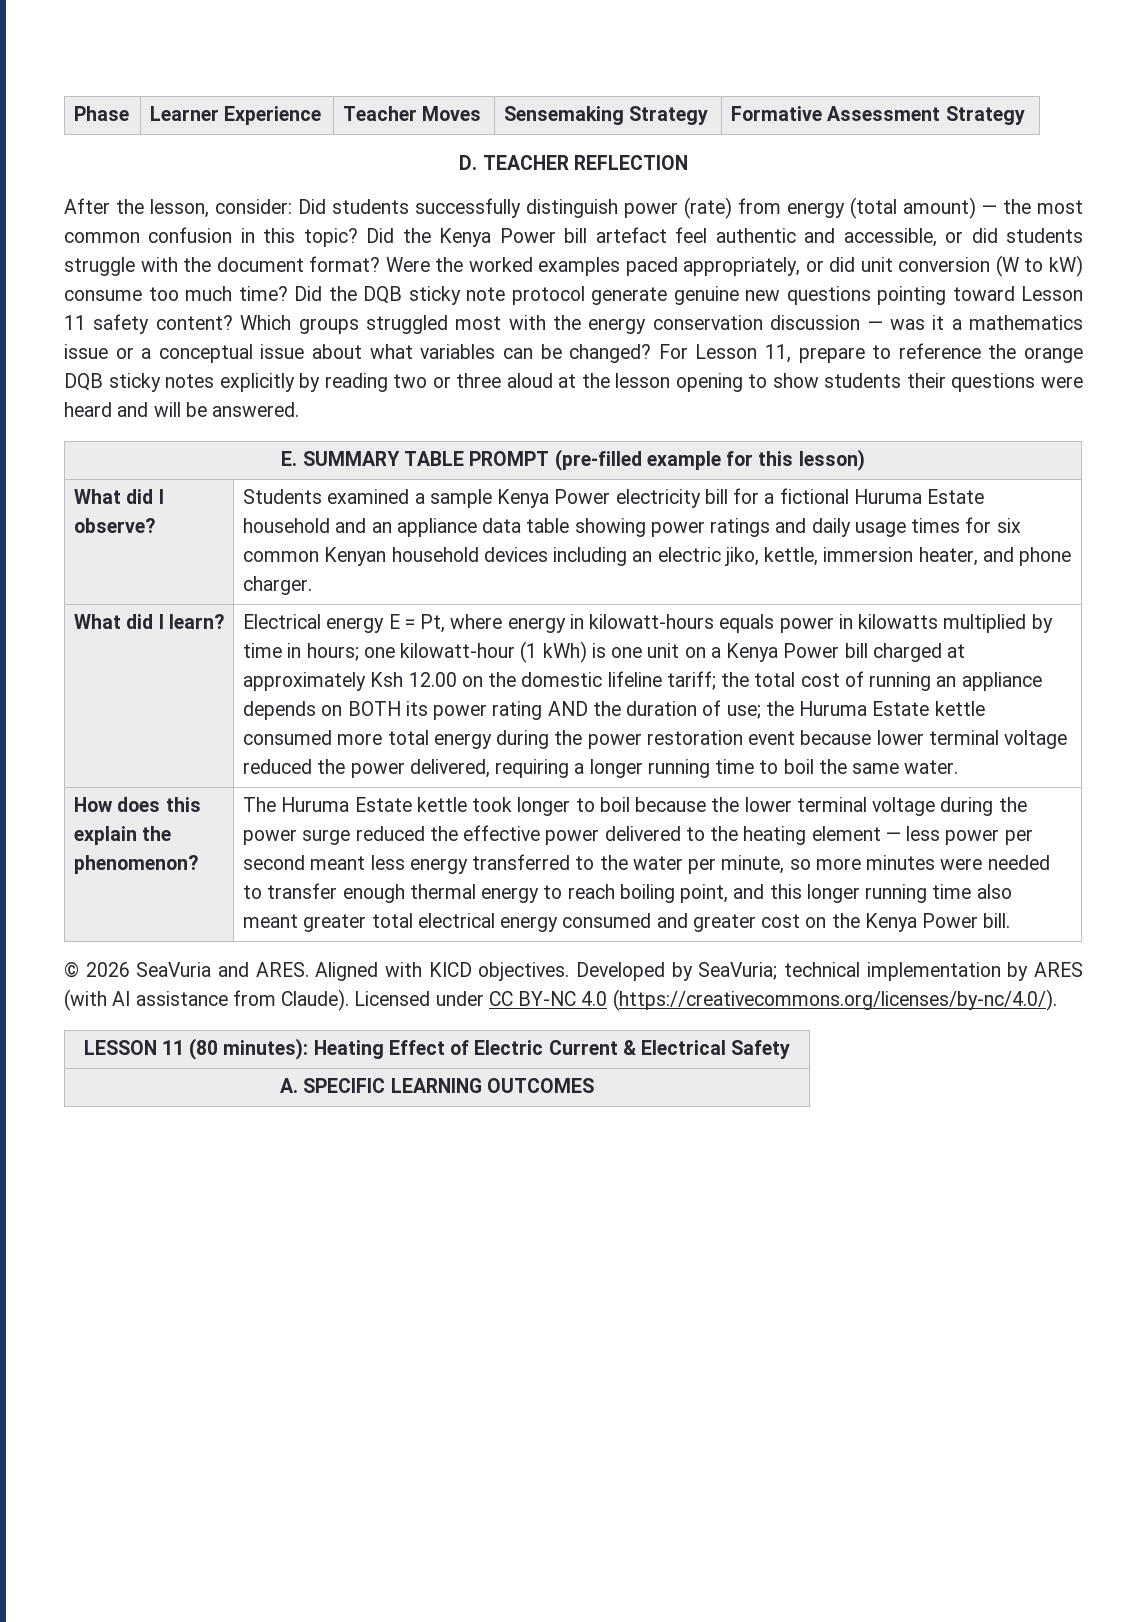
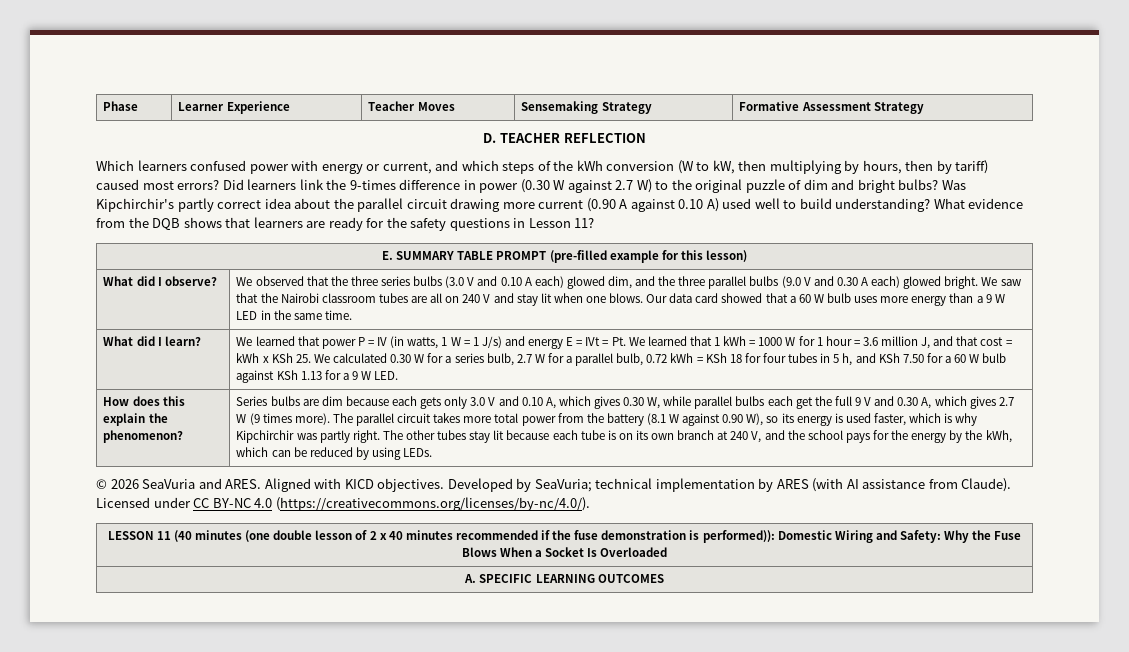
[64,197,1083,219] [64,227,1084,247] [64,255,1083,277] [64,286,1083,305] [64,314,1083,334] [64,343,1083,363] [64,373,1083,392] [64,402,300,417] After the lesson, consider: Did students successfully distinguish power (rate) from energy (total amount) — the most common confusion in this topic? Did the Kenya Power bill artefact feel authentic and accessible, or did students struggle with the document format? Were the worked examples paced appropriately, or did unit conversion (W to kW) consume too much time? Did the DQB sticky note protocol generate genuine new questions pointing toward Lesson 11 safety content? Which groups struggled most with the energy conservation discussion — was it a mathematics issue or a conceptual issue about what variables can be changed? For Lesson 11, prepare to reference the orange DQB sticky notes explicitly by reading two or three aloud at the lesson opening to show students their questions were heard and will be answered. -> [96,160,989,174] [96,179,966,193] [96,198,1024,212] [96,217,595,231] Which learners confused power with energy or current, and which steps of the kWh conversion (W to kW, then multiplying by hours, then by tariff) caused most errors? Did learners link the 9-times difference in power (0.30 W against 2.7 W) to the original puzzle of dim and bright bulbs? Was Kipchirchir's partly correct idea about the parallel circuit drawing more current (0.90 A against 0.10 A) used well to build understanding? What evidence from the DQB shows that learners are ready for the safety questions in Lesson 11?
[243,488,985,508] [243,517,1021,537] [243,547,1072,566] [243,576,313,595] [74,614,224,629] [243,614,1053,633] [243,641,966,663] [243,671,1042,691] [243,700,985,720] [243,730,1068,749] [243,759,959,778] Students examined a sample Kenya Power electricity bill for a fictional Huruma Estate household and an appliance data table showing power ratings and daily usage times for six common Kenyan household devices including an electric jiko, kettle, immersion heater, and phone charger. // What did I learn? | Electrical energy E = Pt, where energy in kilowatt-hours equals power in kilowatts multiplied by time in hours; one kilowatt-hour (1 kWh) is one unit on a Kenya Power bill charged at approximately Ksh 12.00 on the domestic lifeline tariff; the total cost of running an appliance depends on BOTH its power rating AND the duration of use; the Huruma Estate kettle consumed more total energy during the power restoration event because lower terminal voltage reduced the power delivered, requiring a longer running time to boil the same water. -> [236,276,1021,289] [236,293,1005,306] [236,310,352,320] [103,336,201,346] [236,336,1012,349] [236,353,1007,366] [236,370,399,383] We observed that the three series bulbs (3.0 V and 0.10 A each) glowed dim, and the three parallel bulbs (9.0 V and 0.30 A each) glowed bright. We saw that the Nairobi classroom tubes are all on 240 V and stay lit when one blows. Our data card showed that a 60 W bulb uses more energy than a 9 W LED in the same time. // What did I learn? | We learned that power P = IV (in watts, 1 W = 1 J/s) and energy E = IVt = Pt. We learned that 1 kWh = 1000 W for 1 hour = 3.6 million J, and that cost = kWh x KSh 25. We calculated 0.30 W for a series bulb, 2.7 W for a parallel bulb, 0.72 kWh = KSh 18 for four tubes in 5 h, and KSh 7.50 for a 60 W bulb against KSh 1.13 for a 9 W LED.
[243,797,1027,816] [243,825,1033,845] [243,854,1050,874] [243,883,1012,903] [243,913,1011,932] The Huruma Estate kettle took longer to boil because the lower terminal voltage during the power surge reduced the effective power delivered to the heating element — less power per second meant less energy transferred to the water per minute, so more minutes were needed to transfer enough thermal energy to reach boiling point, and this longer running time also meant greater total electrical energy consumed and greater cost on the Kenya Power bill. -> [236,396,1014,409] [236,413,978,426] [236,430,1012,443] [236,447,433,460] Series bulbs are dim because each gets only 3.0 V and 0.10 A, which gives 0.30 W, while parallel bulbs each get the full 9 V and 0.30 A, which gives 2.7 W (9 times more). The parallel circuit takes more total power from the battery (8.1 W against 0.90 W), so its energy is used faster, which is why Kipchirchir was partly right. The other tubes stay lit because each tube is on its own branch at 240 V, and the school pays for the energy by the kWh, which can be reduced by using LEDs.
[189,1038,791,1060] (80 minutes): Heating Effect of Electric Current & Electrical Safety -> [173,530,1022,543] [461,547,668,557] (40 minutes (one double lesson of 2 x 40 minutes recommended if the fuse demonstration is performed)): Domestic Wiring and Safety: Why the Fuse Blows When a Socket Is Overloaded

